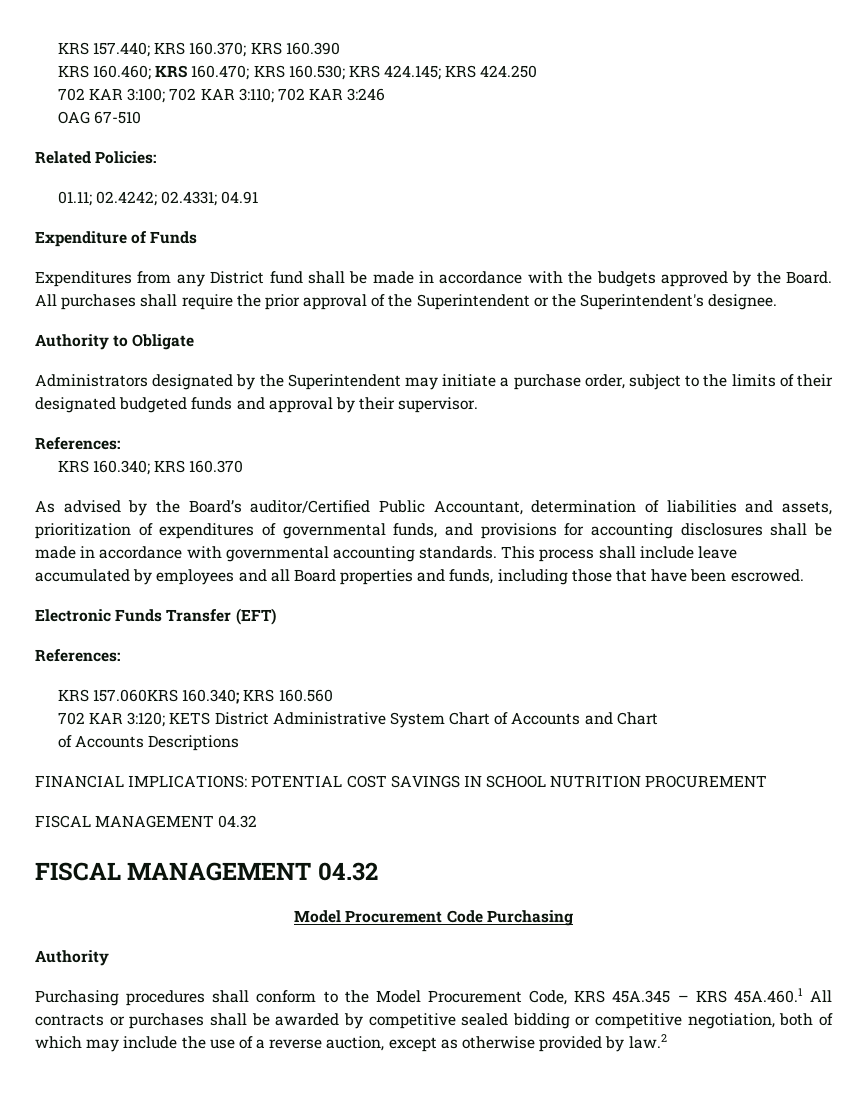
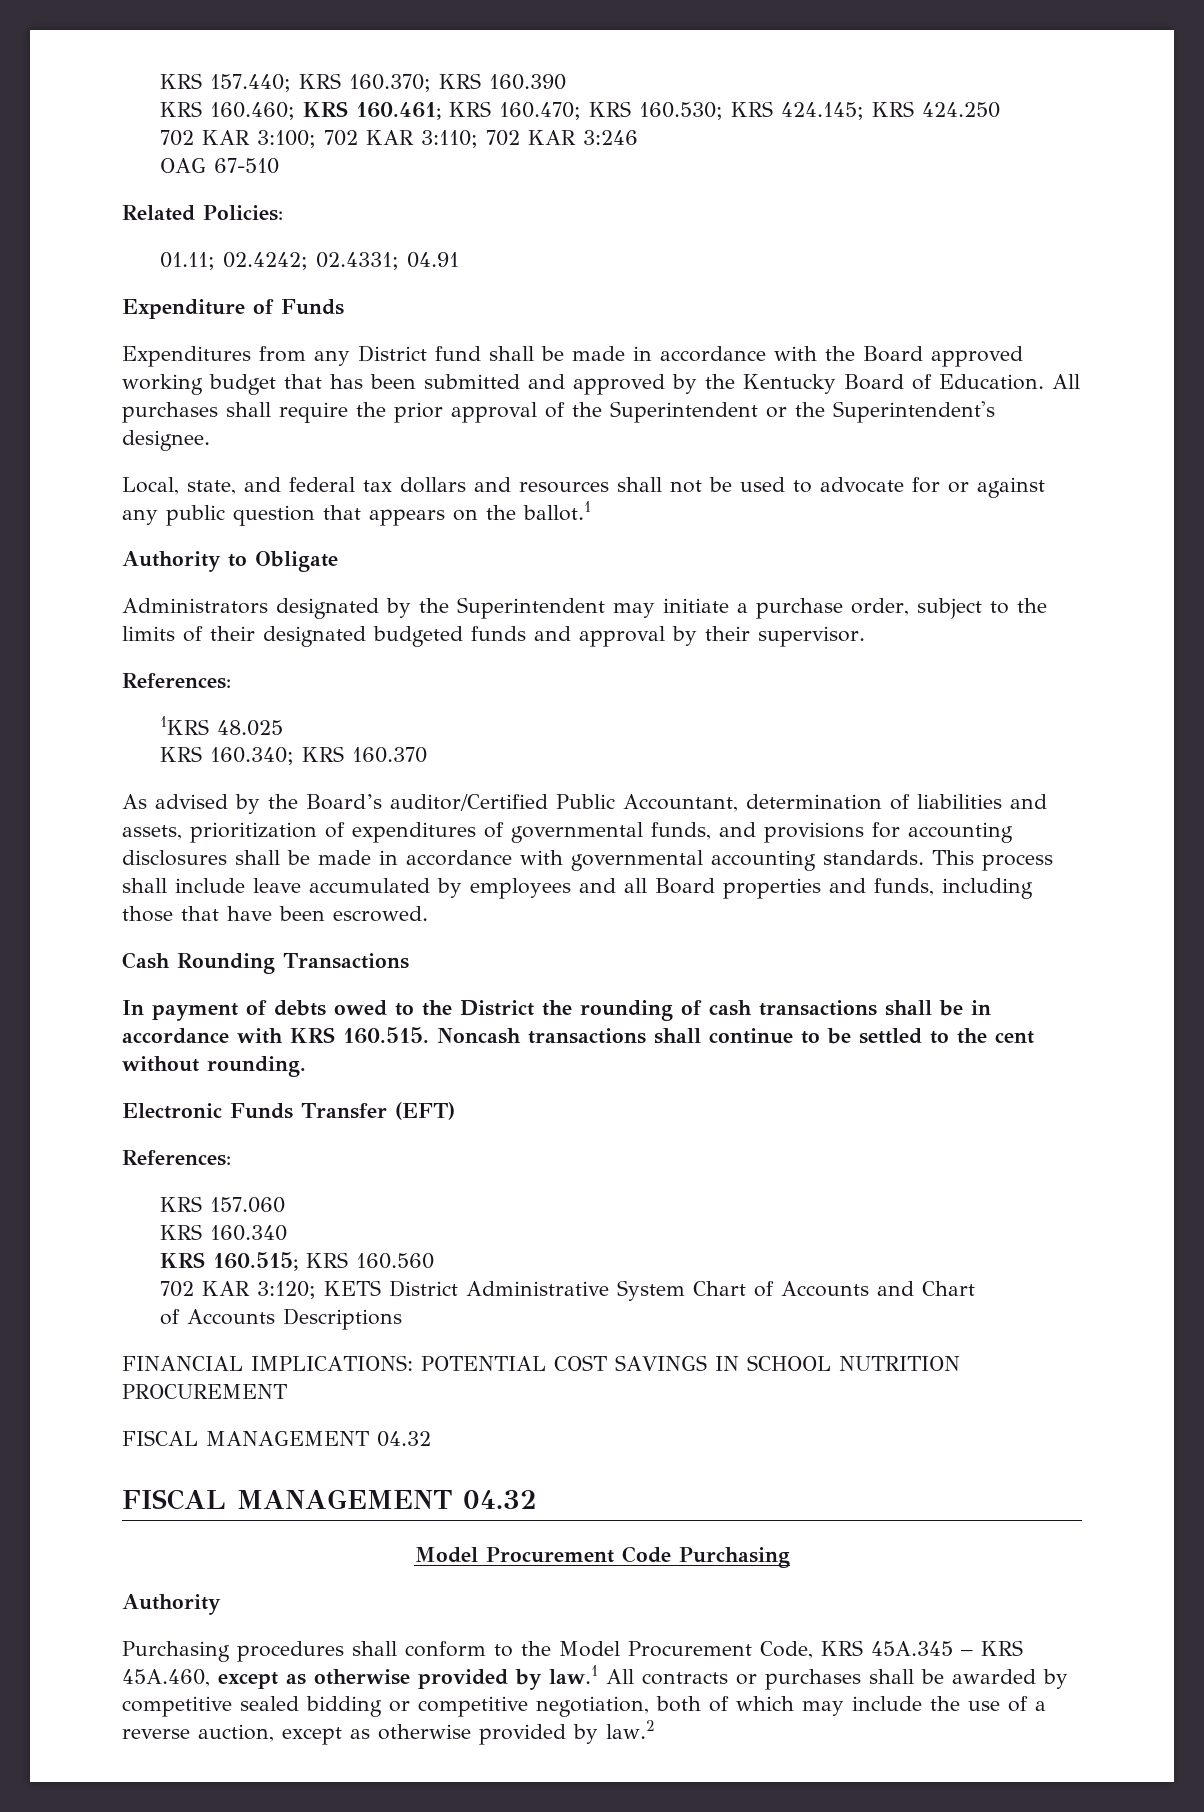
(188, 71) none -> [356,101,492,120] 160.461; KRS
[596,271,832,287] budgets approved by the Board. -> [863,346,1023,367] [122,374,1044,395] Board approved working budget that has been submitted and approved by the Kentucky Board of Education.
(778, 302) none -> [122,477,1045,498] [122,501,591,526] // Local, state, and federal tax dollars and resources shall not be used to advocate for or against any public question that appears on the ballot.1
(120, 443) none -> [160,716,284,736] // 1KRS 48.025
(804, 575) none -> [122,952,409,974] [122,1000,991,1021] [122,1027,1034,1044] [122,1056,306,1077] // Cash Rounding Transactions // In payment of debts owed to the District the rounding of cash transactions shall be in accordance with KRS 160.515. Noncash transactions shall continue to be settled to the cent without rounding.
[92,689,240,704] 157.060KRS 160.340; -> [210,1197,286,1213] [160,1224,288,1241] [160,1252,299,1271] 157.060 // KRS 160.340 // KRS 160.515;
[733,988,803,1003] 45A.460.1 -> [122,1665,598,1690] 45A.460, except as otherwise provided by law.1

